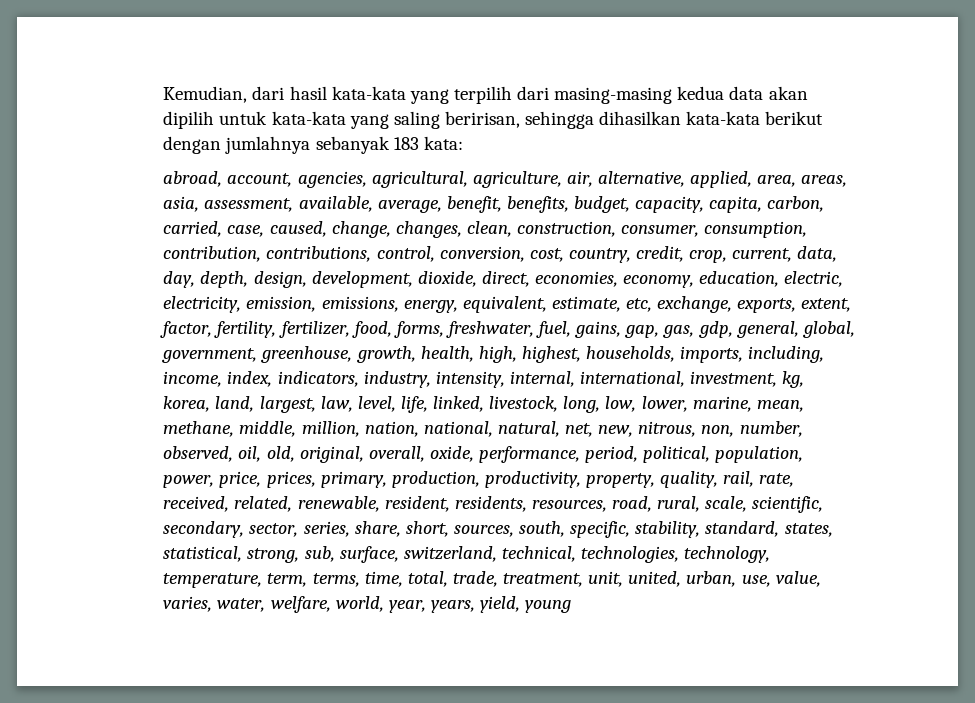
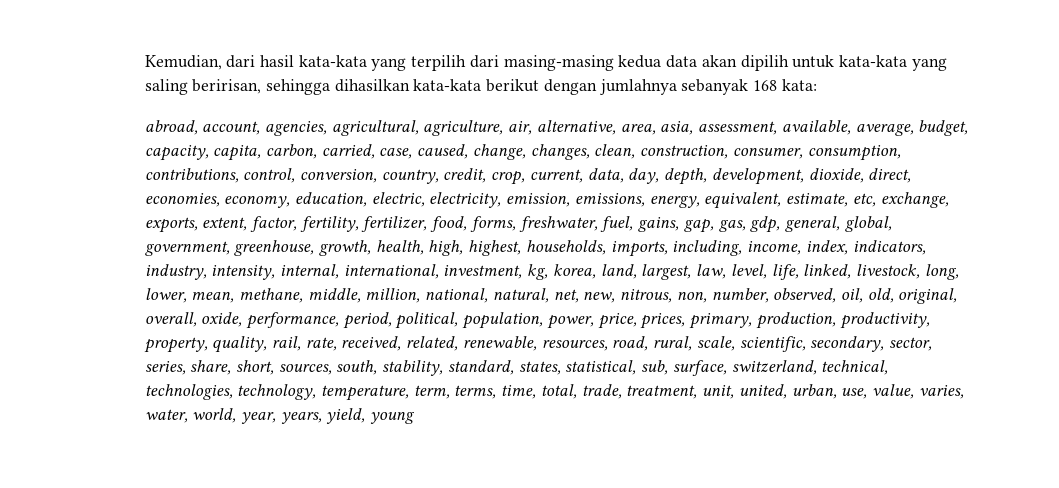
[393,137,419,150] 183 -> [753,80,778,91] 168
[690,171,848,188] applied, area, areas, -> [620,124,656,135] area,
[446,196,569,213] benefit, benefits, -> (914, 130) none
[163,246,262,262] contribution, -> (901, 153) none
[529,248,564,262] cost, -> (378, 176) none
[253,271,307,288] design, -> (708, 176) none
[605,396,752,412] low, lower, marine, -> [144,288,187,303] lower,
[364,421,419,437] nation, -> (421, 295) none
[384,496,527,512] resident, residents, -> (537, 343) none
[570,521,631,538] specific, -> (378, 367) none
[247,548,300,563] strong, -> (637, 367) none
[270,596,331,613] welfare, -> (188, 416) none

